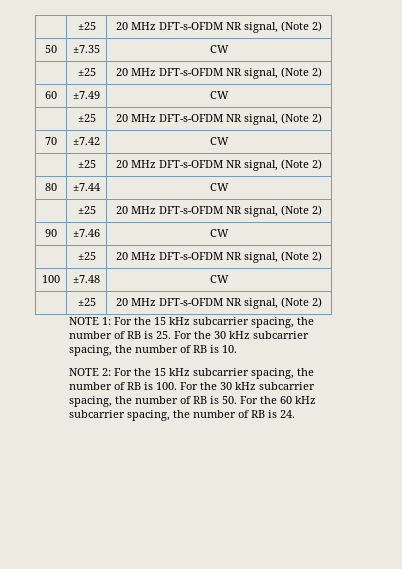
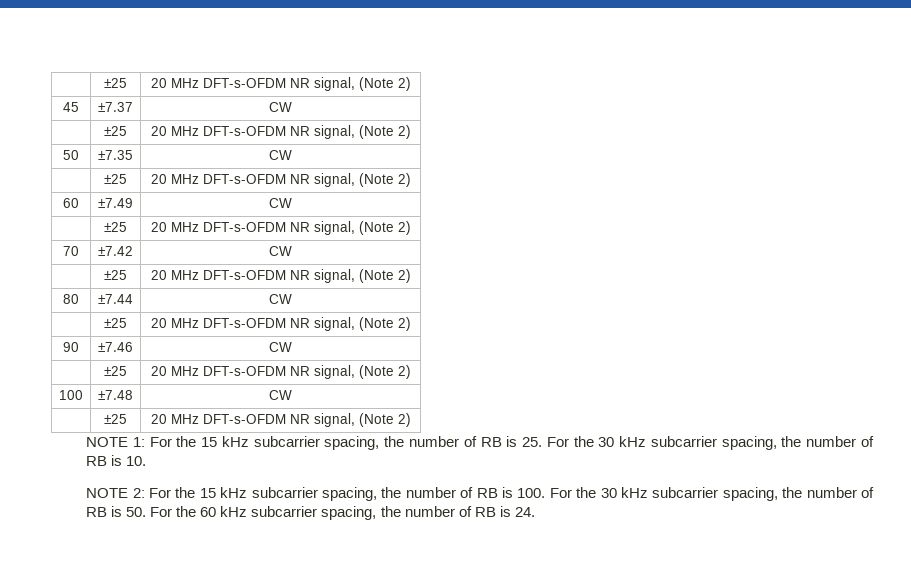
[77,22,96,30] [116,21,322,33] | ±25 | 20 MHz DFT-s-OFDM NR signal, (Note 2) -> [104,78,127,88] [150,77,411,91] [63,102,79,112] [98,102,133,112] [269,102,292,112] [104,126,127,136] [150,125,411,139] | ±25 | 20 MHz DFT-s-OFDM NR signal, (Note 2) // 45 | ±7.37 | CW // | ±25 | 20 MHz DFT-s-OFDM NR signal, (Note 2)

